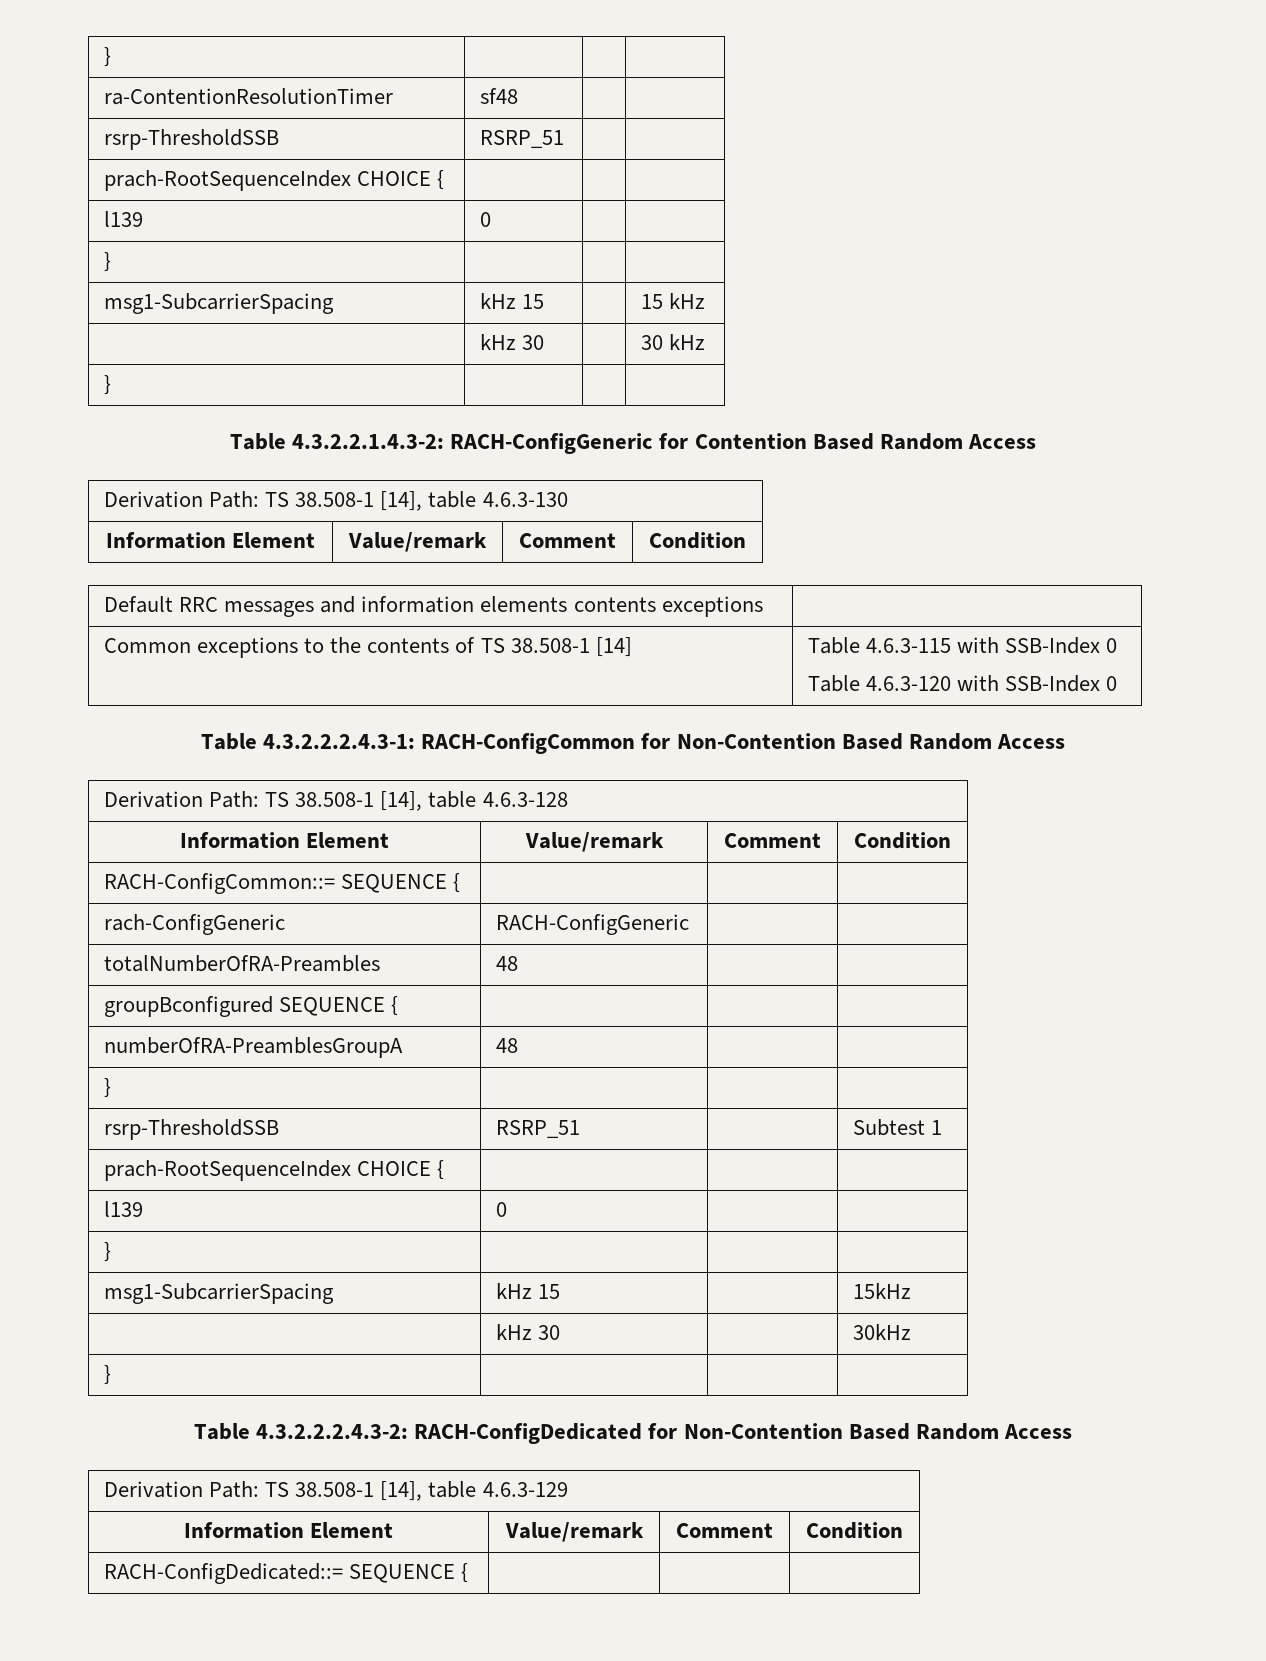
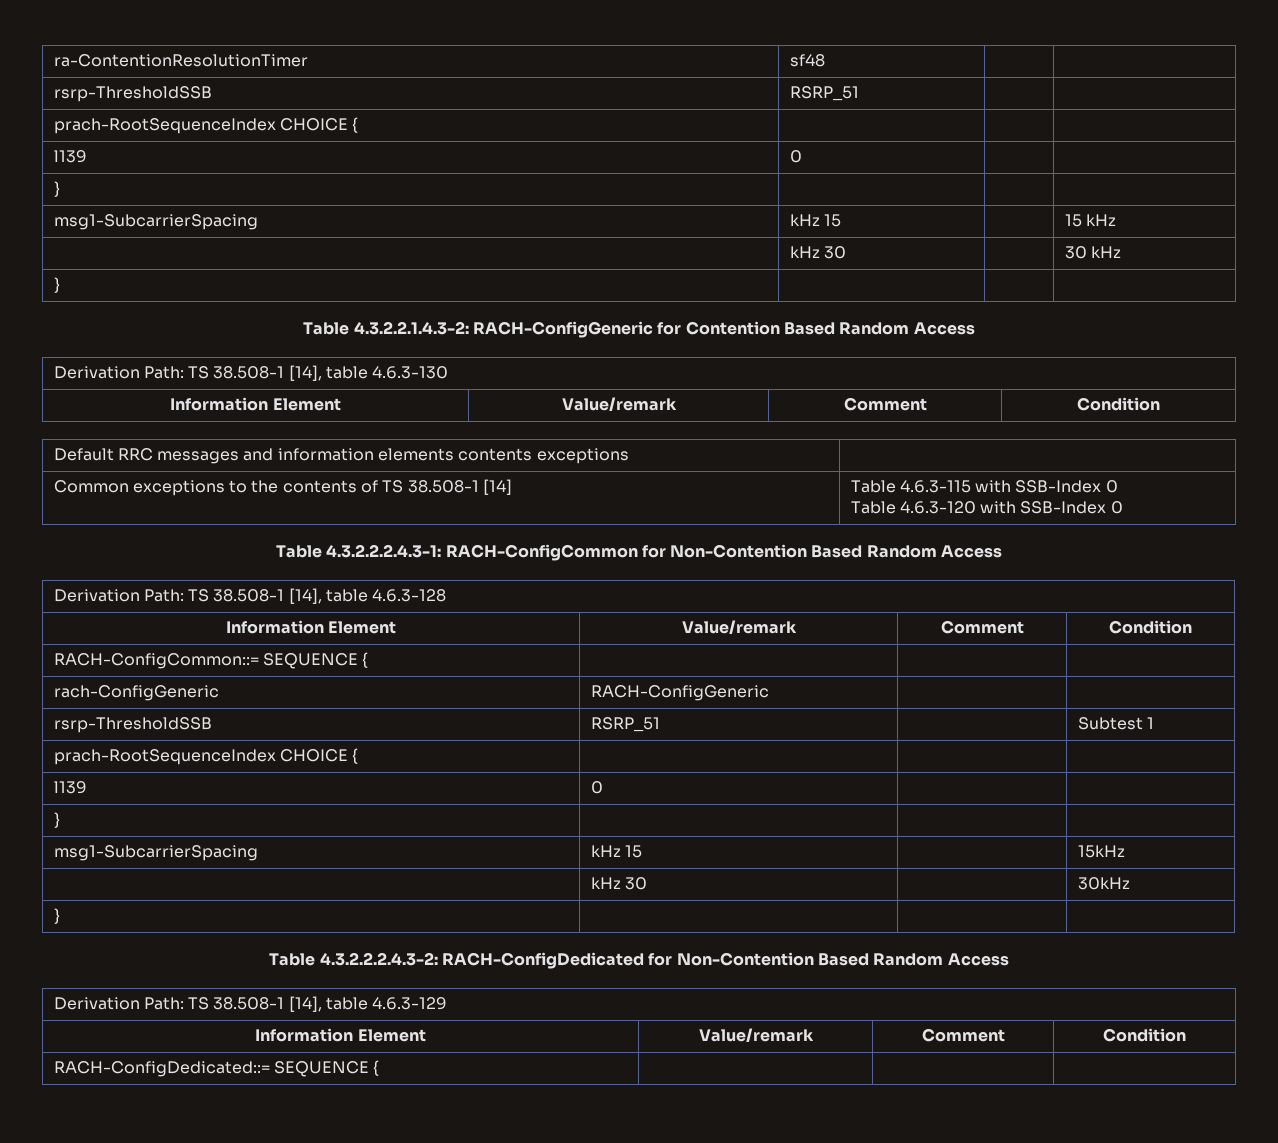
[104,47,112,67] } | | | // -> (53, 60) none
[104,955,381,972] [496,956,519,971] [104,996,399,1017] [104,1037,404,1058] [496,1038,519,1053] [104,1078,112,1098] // totalNumberOfRA-Preambles | 48 | | // groupBconfigured SEQUENCE { | | | // numberOfRA-PreamblesGroupA | 48 | | // } | | | -> (769, 693) none

